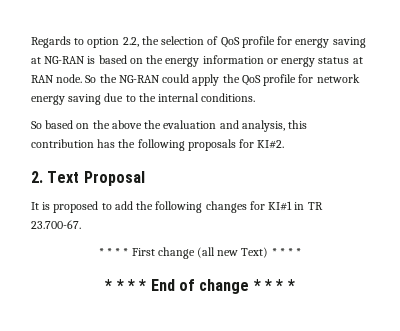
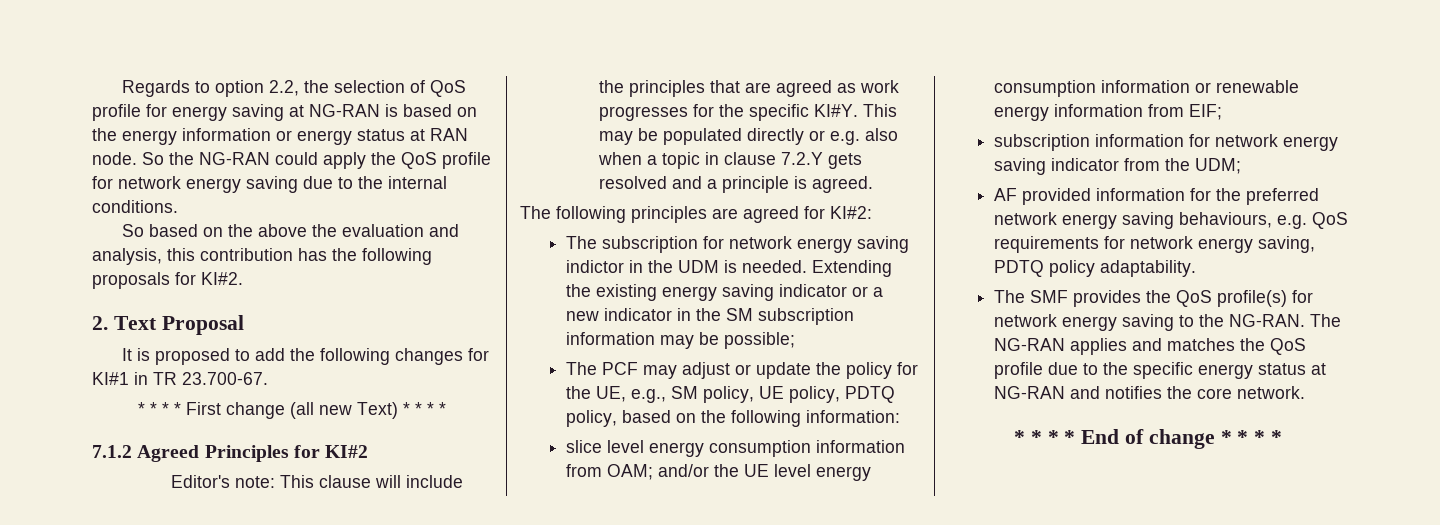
(302, 252) none -> [92,445,369,462] [171,475,464,488] [599,80,900,97] [599,104,898,121] [599,128,899,145] [598,152,863,169] [599,176,874,193] [520,206,872,223] [565,236,909,253] [565,260,892,277] [565,284,883,301] [565,308,854,325] [565,332,795,349] [565,362,918,379] [565,386,895,403] [565,410,900,427] [565,440,905,457] [565,464,871,481] [993,80,1299,97] [993,104,1222,121] [993,134,1338,151] [993,158,1241,175] [993,188,1319,205] [993,212,1348,229] [993,236,1315,253] [993,260,1196,277] [993,290,1313,307] [993,314,1341,331] [993,338,1306,355] [993,362,1326,379] [993,386,1305,399] // 7.1.2 Agreed Principles for KI#2 // Editor's note: This clause will include the principles that are agreed as work progresses for the specific KI#Y. This may be populated directly or e.g. also when a topic in clause 7.2.Y gets resolved and a principle is agreed. // The following principles are agreed for KI#2: // The subscription for network energy saving indictor in the UDM is needed. Extending the existing energy saving indicator or a new indicator in the SM subscription information may be possible; // The PCF may adjust or update the policy for the UE, e.g., SM policy, UE policy, PDTQ policy, based on the following information: // slice level energy consumption information from OAM; and/or the UE level energy consumption information or renewable energy information from EIF; // subscription information for network energy saving indicator from the UDM; // AF provided information for the preferred network energy saving behaviours, e.g. QoS requirements for network energy saving, PDTQ policy adaptability. // The SMF provides the QoS profile(s) for network energy saving to the NG-RAN. The NG-RAN applies and matches the QoS profile due to the specific energy status at NG-RAN and notifies the core network.

